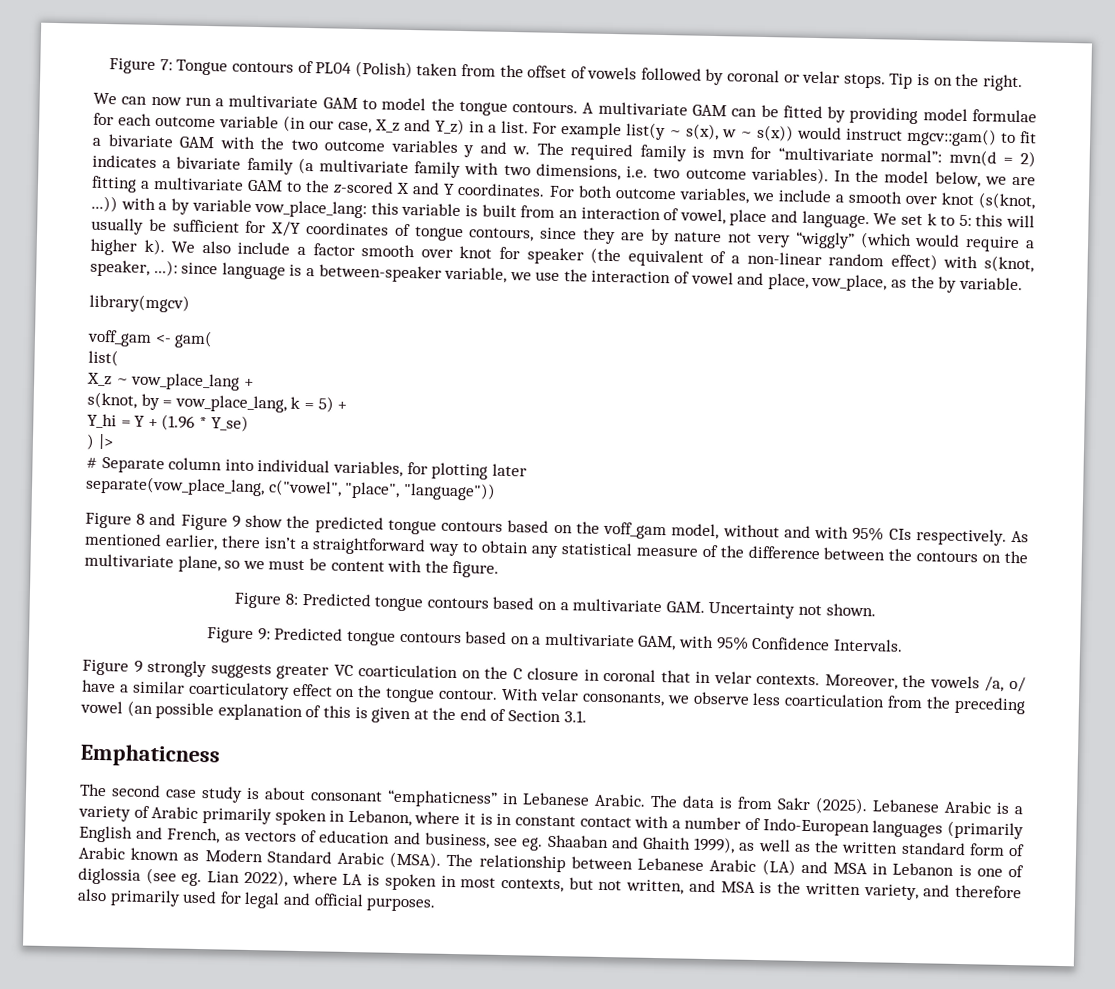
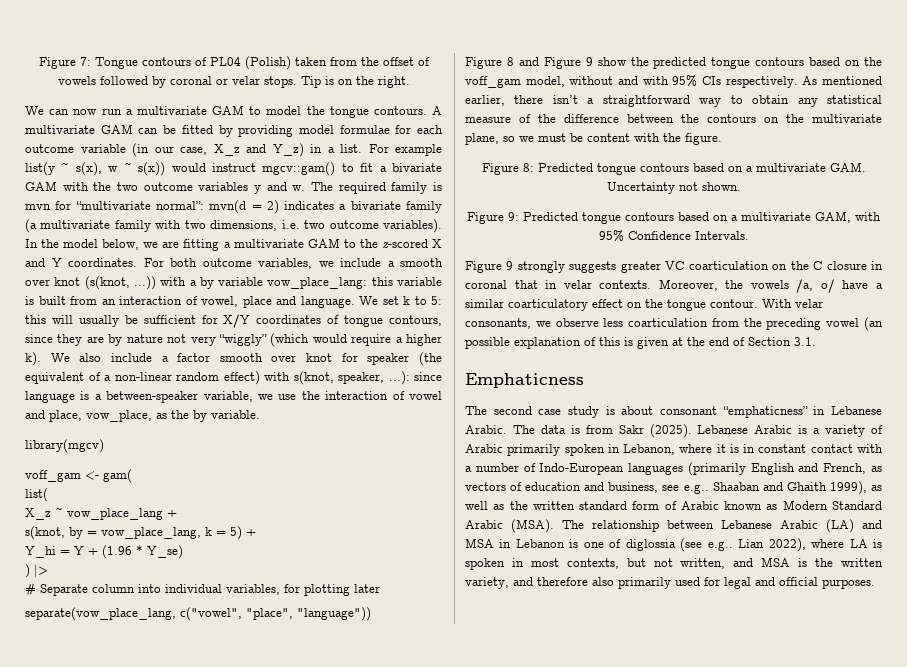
[521,837,544,851] eg. -> [683,484,709,494] e.g..
[181,872,203,887] eg. -> [707,541,733,551] e.g..

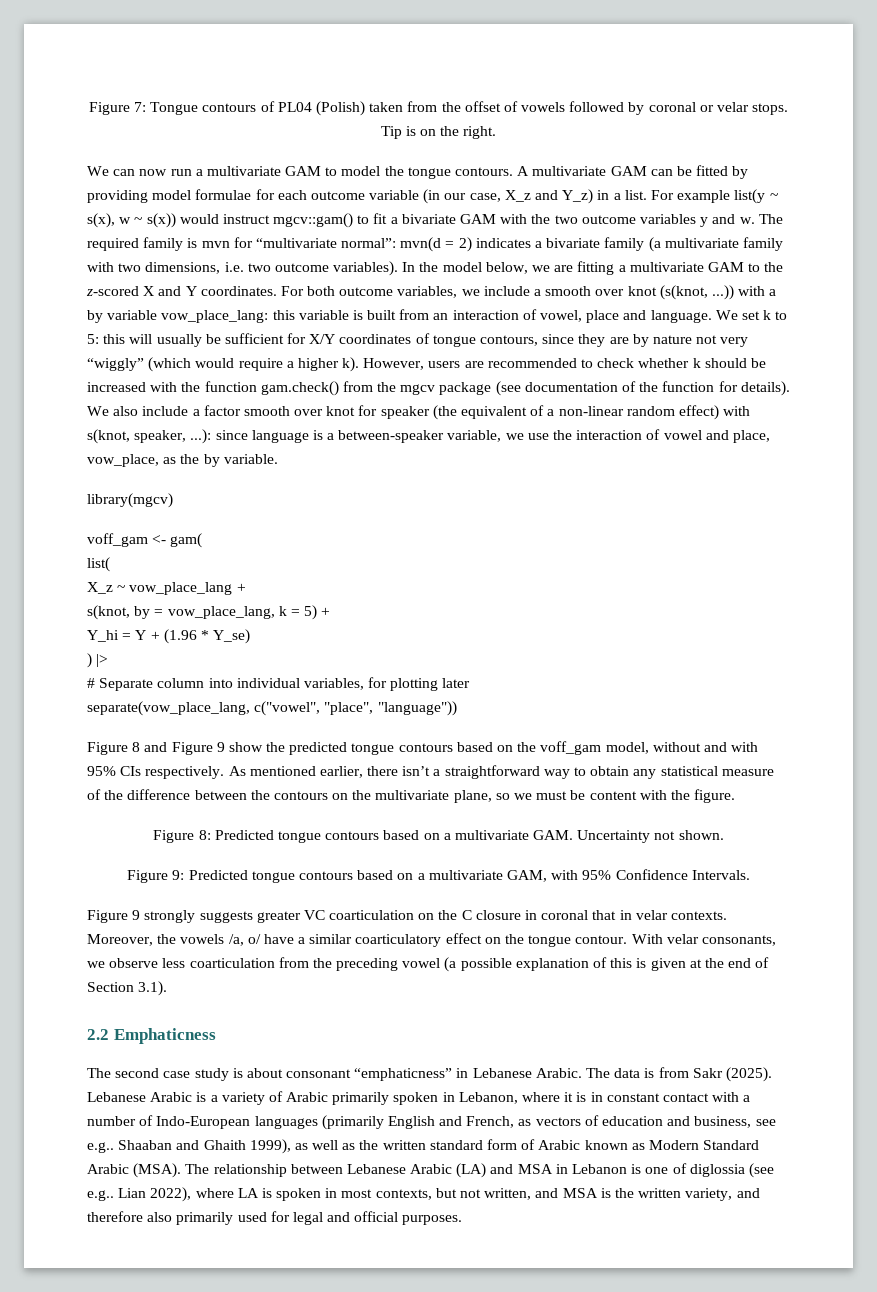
(41, 359) none -> [363,358,766,370] [87,381,790,396] However, users are recommended to check whether k should be increased with the function gam.check() from the mgcv package (see documentation of the function for details).
[864,317,883,331] (an -> [444,957,457,972] (a
[794,337,816,346] 3.1. // -> [138,981,168,996] [87,1029,109,1040] 3.1). // 2.2

